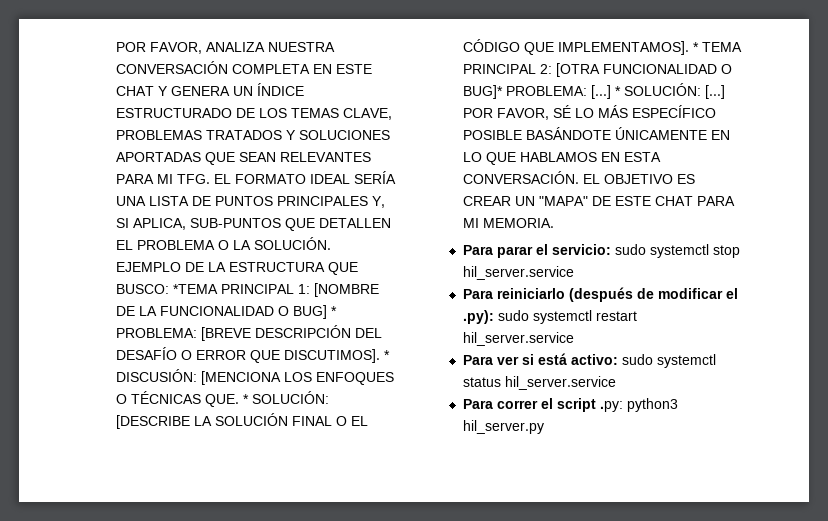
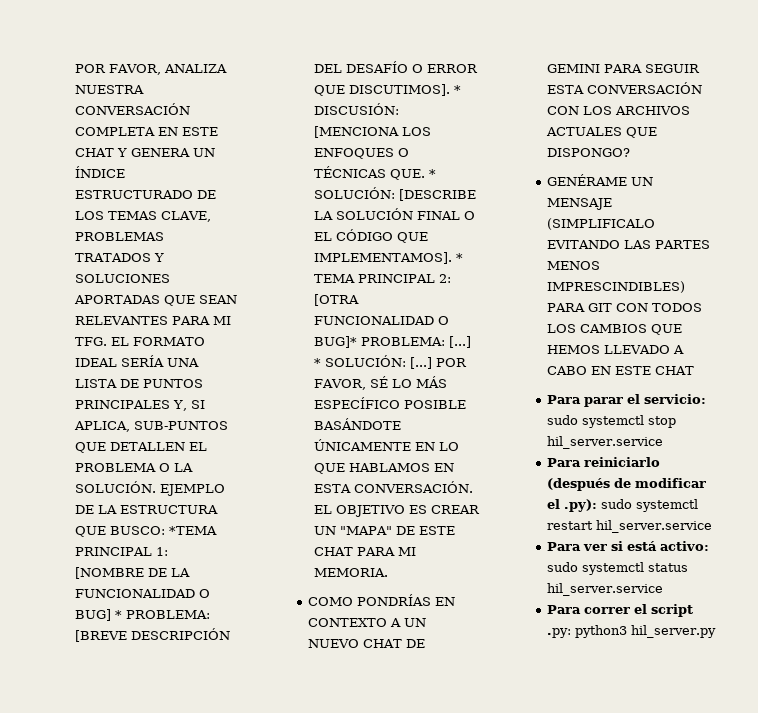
(555, 223) none -> [308,594,456,606] [308,618,427,627] [308,639,426,648] [547,64,701,73] [547,82,703,94] [547,106,691,115] [546,127,658,138] [547,148,631,157] [547,174,654,186] [547,198,613,210] [547,218,656,230] [547,240,711,249] [547,261,601,270] [547,281,686,293] [547,303,703,312] [547,324,683,335] [547,345,685,354] [547,366,695,375] // COMO PONDRÍAS EN CONTEXTO A UN NUEVO CHAT DE GEMINI PARA SEGUIR ESTA CONVERSACIÓN CON LOS ARCHIVOS ACTUALES QUE DISPONGO? // GENÉRAME UN MENSAJE (SIMPLIFICALO EVITANDO LAS PARTES MENOS IMPRESCINDIBLES) PARA GIT CON TODOS LOS CAMBIOS QUE HEMOS LLEVADO A CABO EN ESTE CHAT

